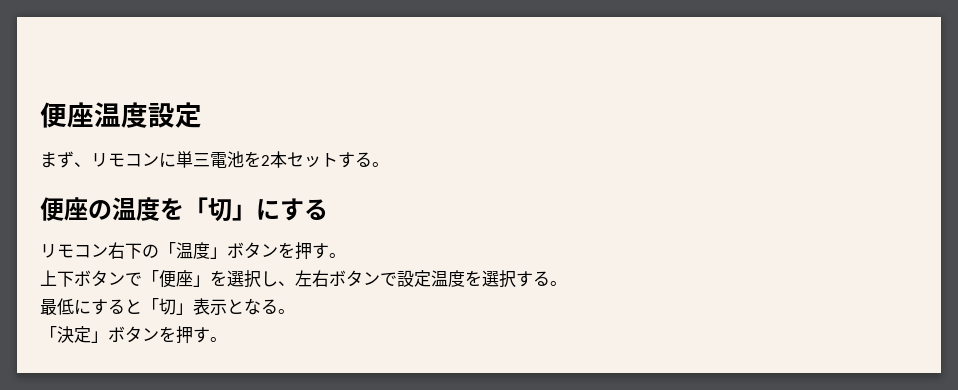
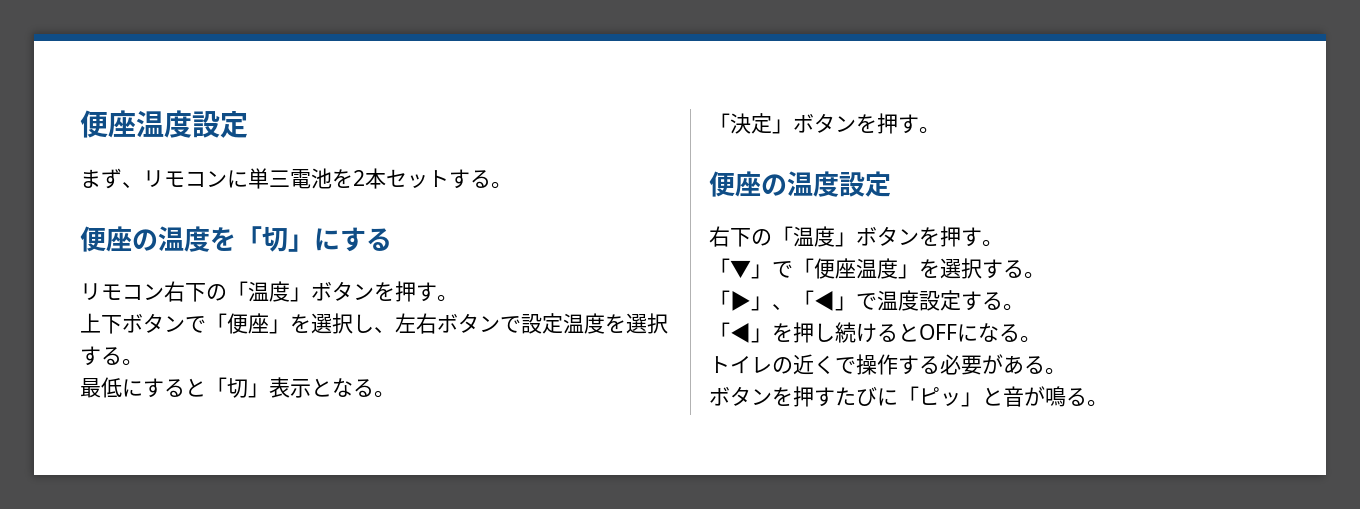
(227, 339) none -> [709,171,891,197] [709,226,1003,247] [709,258,1045,279] [709,290,1024,311] [709,322,1041,343] [709,354,1066,375] [709,386,1108,407] // 便座の温度設定 // 右下の「温度」ボタンを押す。 // 「▼」で「便座温度」を選択する。 // 「▶」、「◀」で温度設定する。 // 「◀」を押し続けるとOFFになる。 // トイレの近くで操作する必要がある。 // ボタンを押すたびに「ピッ」と音が鳴る。

